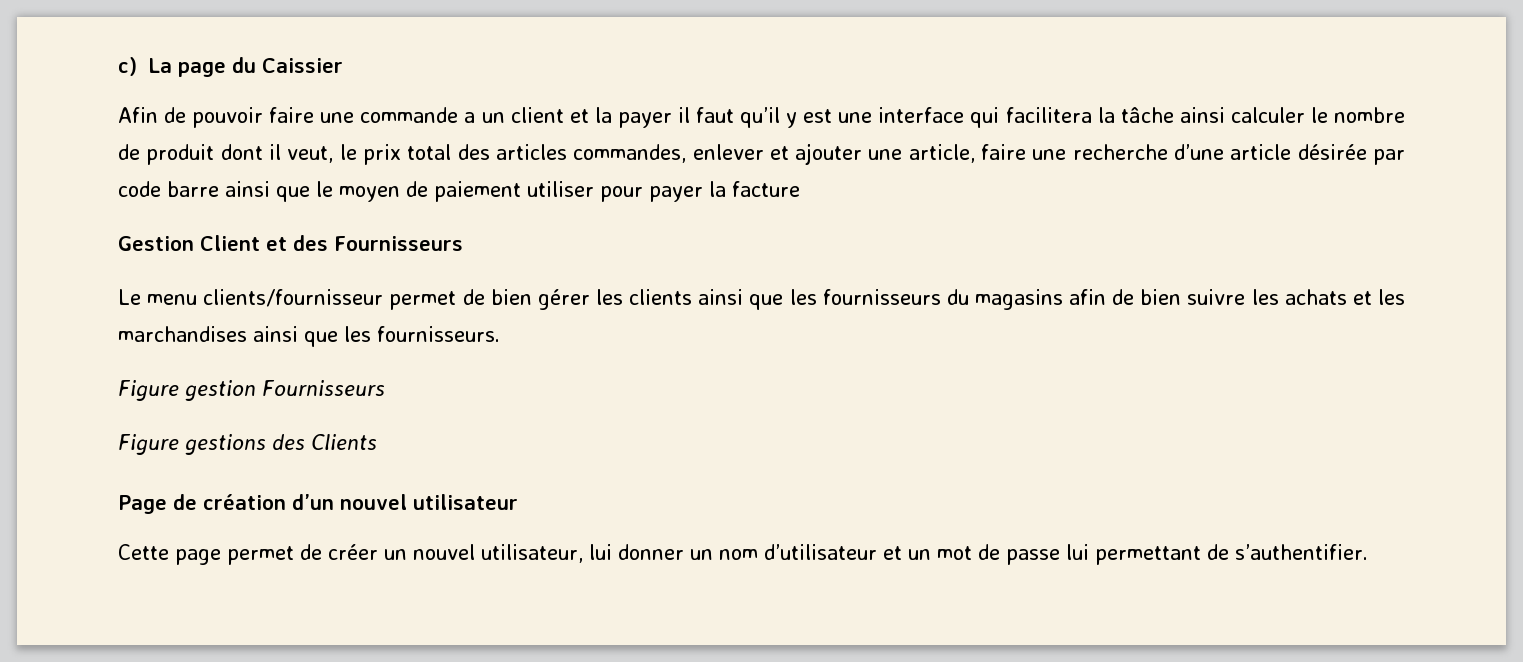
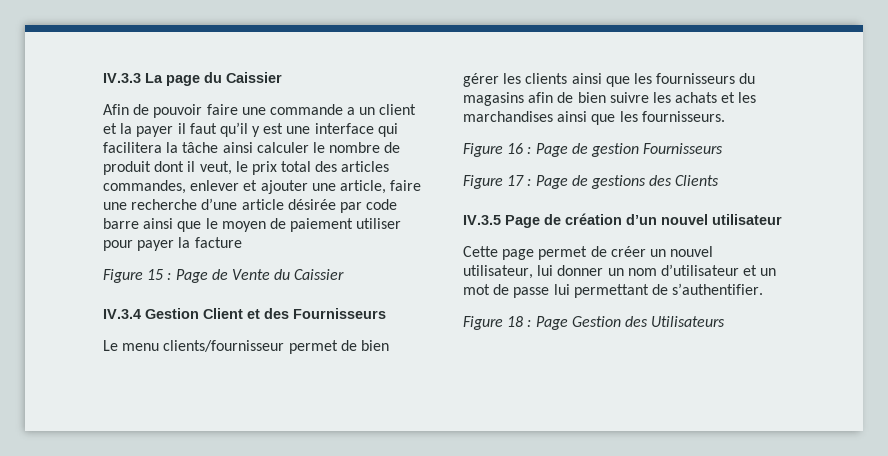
[118,57,137,76] c) -> [103,73,141,83] IV.3.3
(800, 189) none -> [103,269,345,283] [103,309,141,319] Figure 15 : Page de Vente du Caissier // IV.3.4
(179, 390) none -> [507,143,588,157] 16 : Page de
(179, 444) none -> [507,175,588,189] 17 : Page de
(377, 442) none -> [463,215,501,225] IV.3.5
(1368, 552) none -> [463,316,726,330] // Figure 18 : Page Gestion des Utilisateurs

